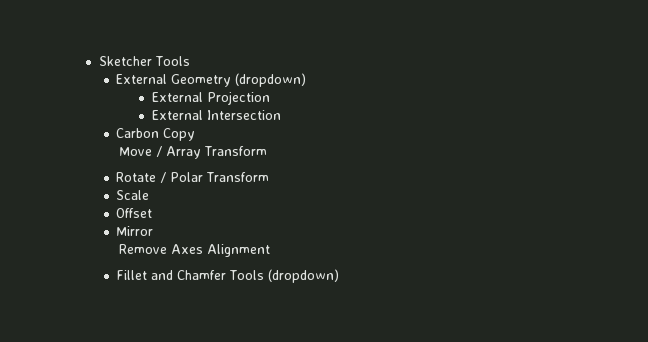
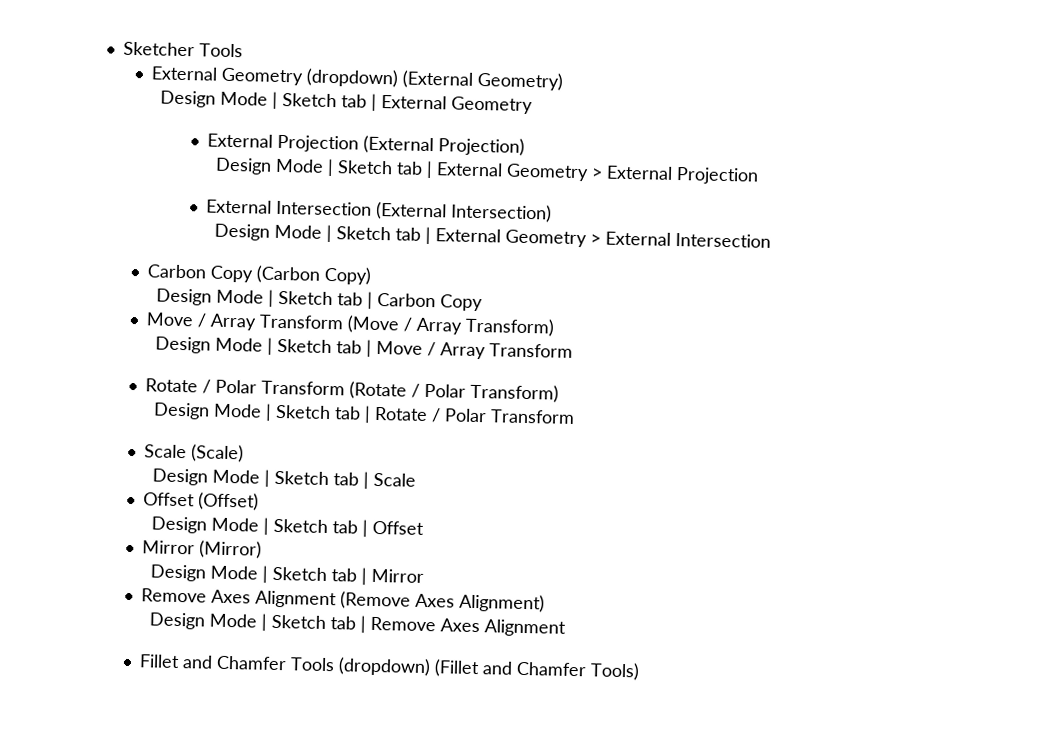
[151,91,270,105] [151,110,281,120] [116,128,196,141] // External Projection // External Intersection // Carbon Copy // -> [401,70,563,91] [159,90,533,115] [206,133,525,156] [214,157,759,185] [205,199,552,223] [213,223,771,248] [146,264,372,285] [155,288,483,312] [145,312,554,337] [154,336,372,357] (External Geometry) // Design Mode | Sketch tab | External Geometry // External Projection (External Projection) // Design Mode | Sketch tab | External Geometry > External Projection // External Intersection (External Intersection) // Design Mode | Sketch tab | External Geometry > External Intersection // Carbon Copy (Carbon Copy) // Design Mode | Sketch tab | Carbon Copy // Move / Array Transform (Move / Array Transform) // Design Mode | Sketch tab |
[116,190,150,200] [116,208,153,218] [116,226,154,236] // Scale // Offset // Mirror // -> [348,381,559,403] [152,402,575,424] [143,444,244,463] [151,468,416,489] [142,492,259,511] [150,516,424,537] [141,540,262,559] [149,564,424,585] [140,588,545,613] [148,612,366,633] (Rotate / Polar Transform) // Design Mode | Sketch tab | Rotate / Polar Transform // Scale (Scale) // Design Mode | Sketch tab | Scale // Offset (Offset) // Design Mode | Sketch tab | Offset // Mirror (Mirror) // Design Mode | Sketch tab | Mirror // Remove Axes Alignment (Remove Axes Alignment) // Design Mode | Sketch tab |
(340, 276) none -> [433,659,640,681] (Fillet and Chamfer Tools)

